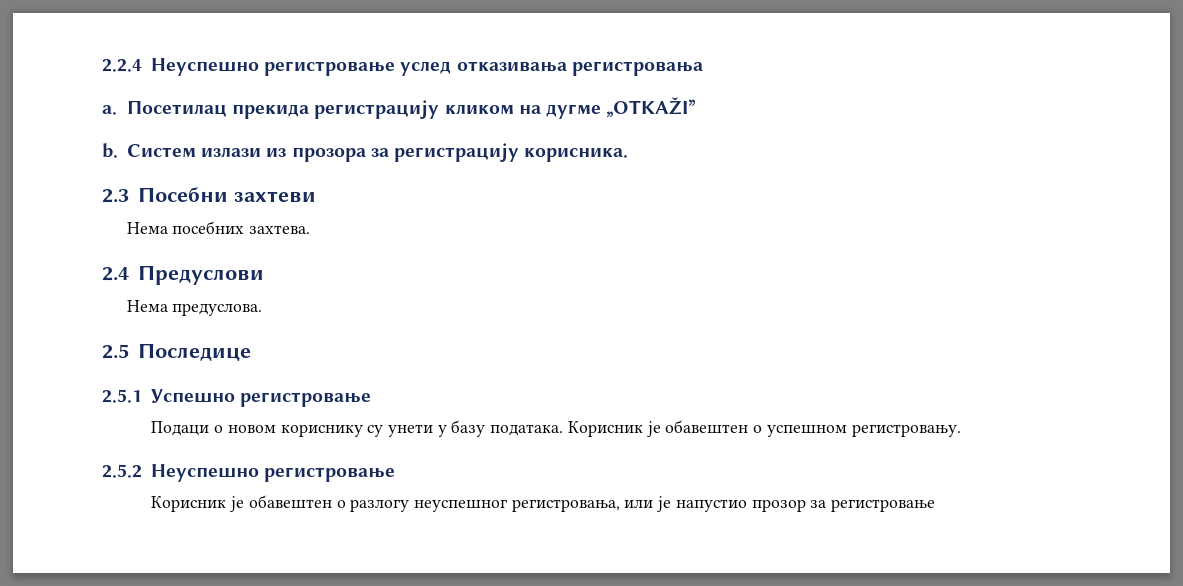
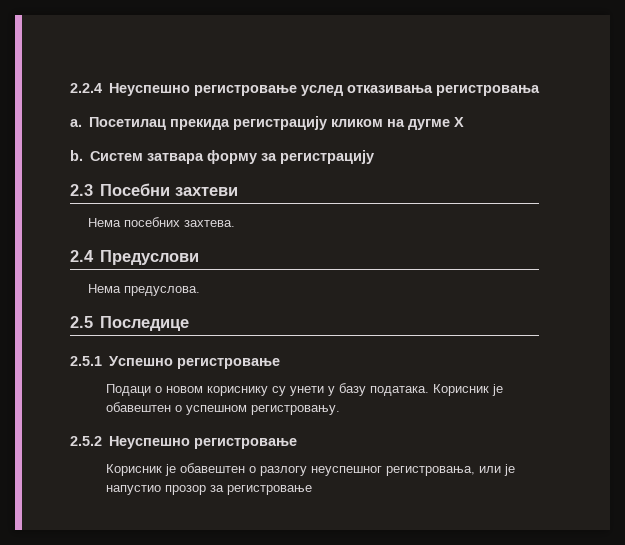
[606,97,696,117] „OTKAŽI” -> [453,117,464,127] X
[201,147,366,162] излази из прозора -> [146,150,257,164] затвара форму
[524,148,629,162] корисника. -> (374, 157) none

